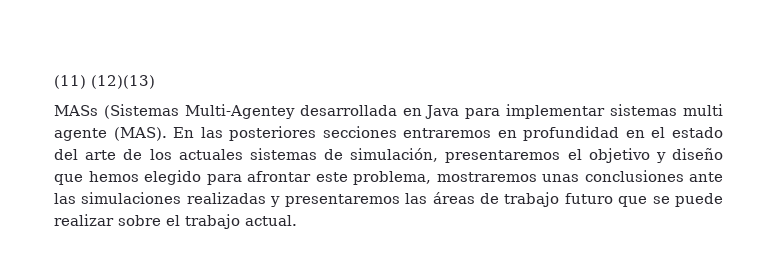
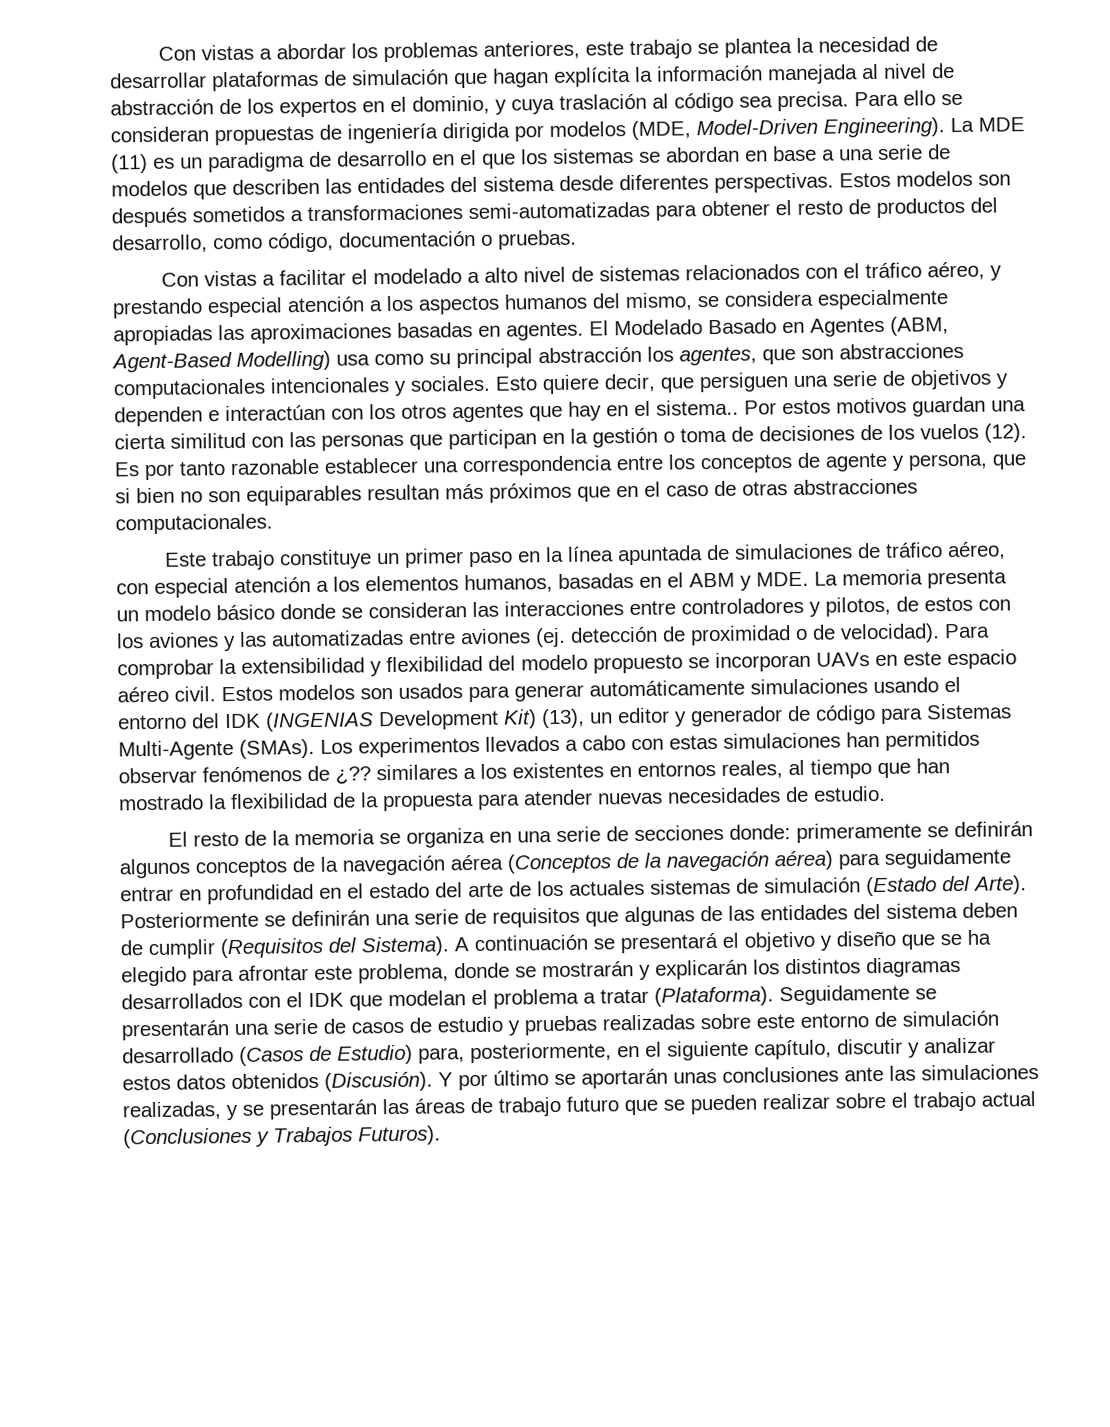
[54,75,155,89] [54,104,724,119] [54,126,492,141] (11) (12)(13) // MASs (Sistemas Multi-Agentey desarrollada en Java para implementar sistemas multi agente (MAS). En las posteriores secciones entraremos -> [157,36,938,63] [110,63,955,92] [110,90,963,118] [110,117,1025,146] [111,144,951,174] [111,170,1011,200] [111,197,998,228] [112,229,577,254] [160,261,1002,287] [112,289,949,319] [113,316,949,346] [111,342,964,373] [113,369,1009,400] [114,396,1026,427] [114,423,1027,451] [114,452,1027,481] [115,478,918,506] [115,513,273,535] [163,541,1006,571] [116,569,1007,598] [116,596,1011,622] [116,623,990,652] [117,649,1017,680] [117,676,961,703] [117,703,1012,732] [118,730,980,761] [118,758,950,784] [118,785,886,812] [167,821,1033,848] [119,848,1011,879] [120,886,174,902] Con vistas a abordar los problemas anteriores, este trabajo se plantea la necesidad de desarrollar plataformas de simulación que hagan explícita la información manejada al nivel de abstracción de los expertos en el dominio, y cuya traslación al código sea precisa. Para ello se consideran propuestas de ingeniería dirigida por modelos (MDE, Model-Driven Engineering). La MDE (11) es un paradigma de desarrollo en el que los sistemas se abordan en base a una serie de modelos que describen las entidades del sistema desde diferentes perspectivas. Estos modelos son después sometidos a transformaciones semi-automatizadas para obtener el resto de productos del desarrollo, como código, documentación o pruebas. // Con vistas a facilitar el modelado a alto nivel de sistemas relacionados con el tráfico aéreo, y prestando especial atención a los aspectos humanos del mismo, se considera especialmente apropiadas las aproximaciones basadas en agentes. El Modelado Basado en Agentes (ABM, Agent-Based Modelling) usa como su principal abstracción los agentes, que son abstracciones computacionales intencionales y sociales. Esto quiere decir, que persiguen una serie de objetivos y dependen e interactúan con los otros agentes que hay en el sistema.. Por estos motivos guardan una cierta similitud con las personas que participan en la gestión o toma de decisiones de los vuelos (12). Es por tanto razonable establecer una correspondencia entre los conceptos de agente y persona, que si bien no son equiparables resultan más próximos que en el caso de otras abstracciones computacionales. // Este trabajo constituye un primer paso en la línea apuntada de simulaciones de tráfico aéreo, con especial atención a los elementos humanos, basadas en el ABM y MDE. La memoria presenta un modelo básico donde se consideran las interacciones entre controladores y pilotos, de estos con los aviones y las automatizadas entre aviones (ej. detección de proximidad o de velocidad). Para comprobar la extensibilidad y flexibilidad del modelo propuesto se incorporan UAVs en este espacio aéreo civil. Estos modelos son usados para generar automáticamente simulaciones usando el entorno del IDK (INGENIAS Development Kit) (13), un editor y generador de código para Sistemas Multi-Agente (SMAs). Los experimentos llevados a cabo con estas simulaciones han permitidos observar fenómenos de ¿?? similares a los existentes en entornos reales, al tiempo que han mostrado la flexibilidad de la propuesta para atender nuevas necesidades de estudio. // El resto de la memoria se organiza en una serie de secciones donde: primeramente se definirán algunos conceptos de la navegación aérea (Conceptos de la navegación aérea) para seguidamente entrar
[350,148,561,163] simulación, presentaremos -> [764,875,1027,897] [120,902,1018,929] [120,933,718,960] simulación (Estado del Arte). Posteriormente se definirán una serie de requisitos que algunas de las entidades del sistema deben de cumplir (Requisitos del Sistema). A continuación se presentará
[88,171,139,182] hemos -> [940,929,991,946] se ha
[436,172,537,182] mostraremos -> [454,956,961,980] [121,984,937,1011] [121,1010,999,1041] [122,1037,996,1066] [122,1068,668,1092] donde se mostrarán y explicarán los distintos diagramas desarrollados con el IDK que modelan el problema a tratar (Plataforma). Seguidamente se presentarán una serie de casos de estudio y pruebas realizadas sobre este entorno de simulación desarrollado (Casos de Estudio) para, posteriormente, en el siguiente capítulo, discutir y analizar estos datos obtenidos (Discusión). Y por último se aportarán
[186,192,400,207] realizadas y presentaremos -> [122,1099,378,1121] realizadas, y se presentarán
[674,193,723,207] puede -> [690,1094,757,1115] pueden
[245,215,297,226] actual. -> [981,1091,1036,1107] [123,1125,441,1149] actual (Conclusiones y Trabajos Futuros).

